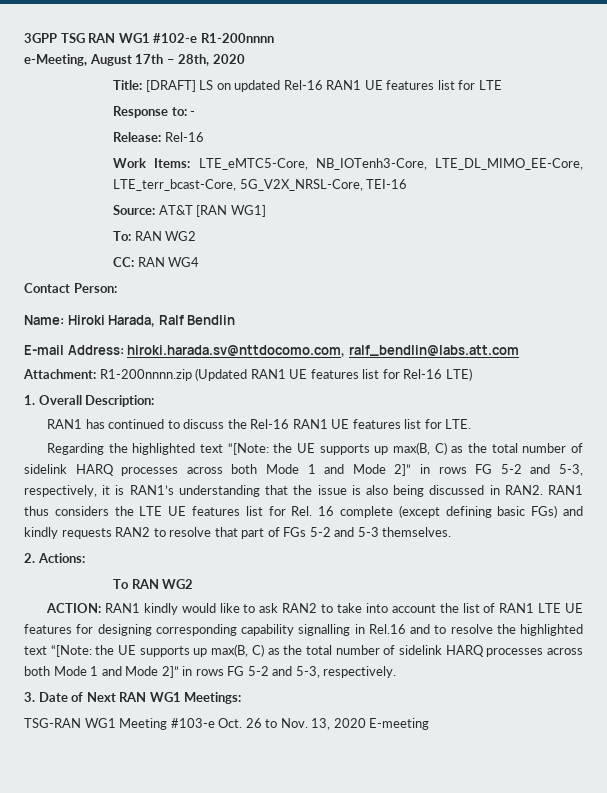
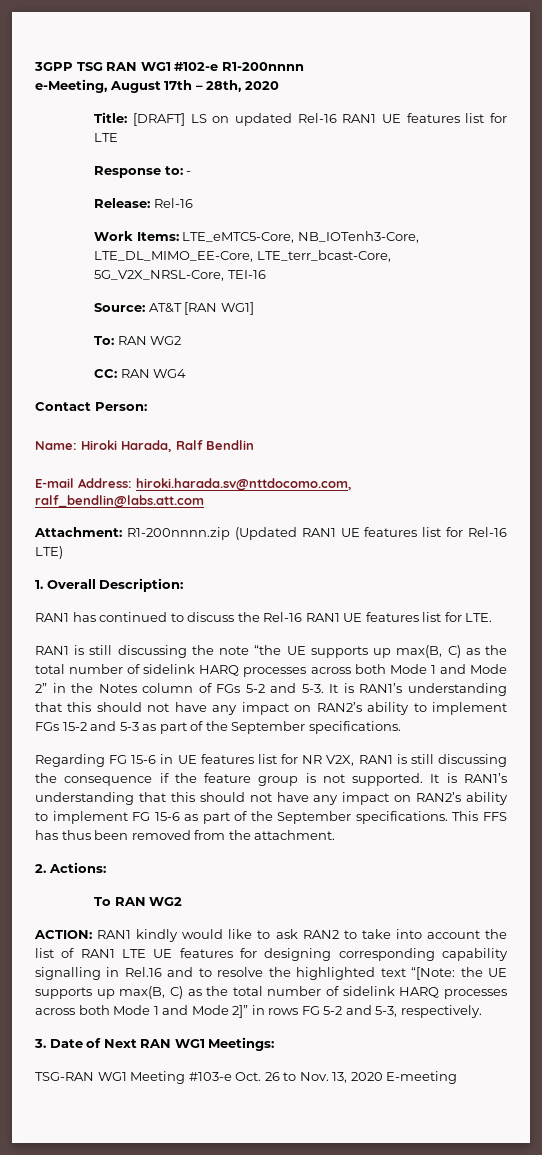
[47,443,293,455] Regarding the highlighted text “[Note: the -> [35,645,282,658] RAN1 is still discussing the note “the
[394,464,584,476] [24,485,584,497] [24,505,583,518] [24,527,452,539] 2]” in rows FG 5-2 and 5-3, respectively, it is RAN1’s understanding that the issue is also being discussed in RAN2. RAN1 thus considers the LTE UE features list for Rel. 16 complete (except defining basic FGs) and kindly requests RAN2 to resolve that part of FGs 5-2 and 5-3 themselves. -> [35,683,508,696] [35,702,507,715] [35,721,401,734] [35,754,507,767] [35,773,507,786] [35,792,508,805] [35,811,507,824] [35,830,336,840] 2” in the Notes column of FGs 5-2 and 5-3. It is RAN1’s understanding that this should not have any impact on RAN2’s ability to implement FGs 15-2 and 5-3 as part of the September specifications. // Regarding FG 15-6 in UE features list for NR V2X, RAN1 is still discussing the consequence if the feature group is not supported. It is RAN1’s understanding that this should not have any impact on RAN2’s ability to implement FG 15-6 as part of the September specifications. This FFS has thus been removed from the attachment.

